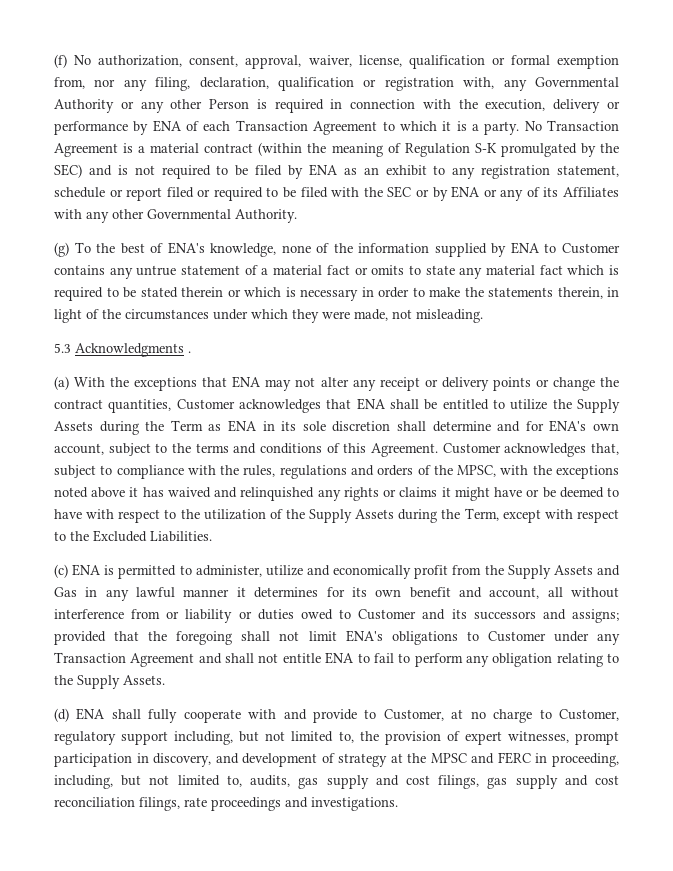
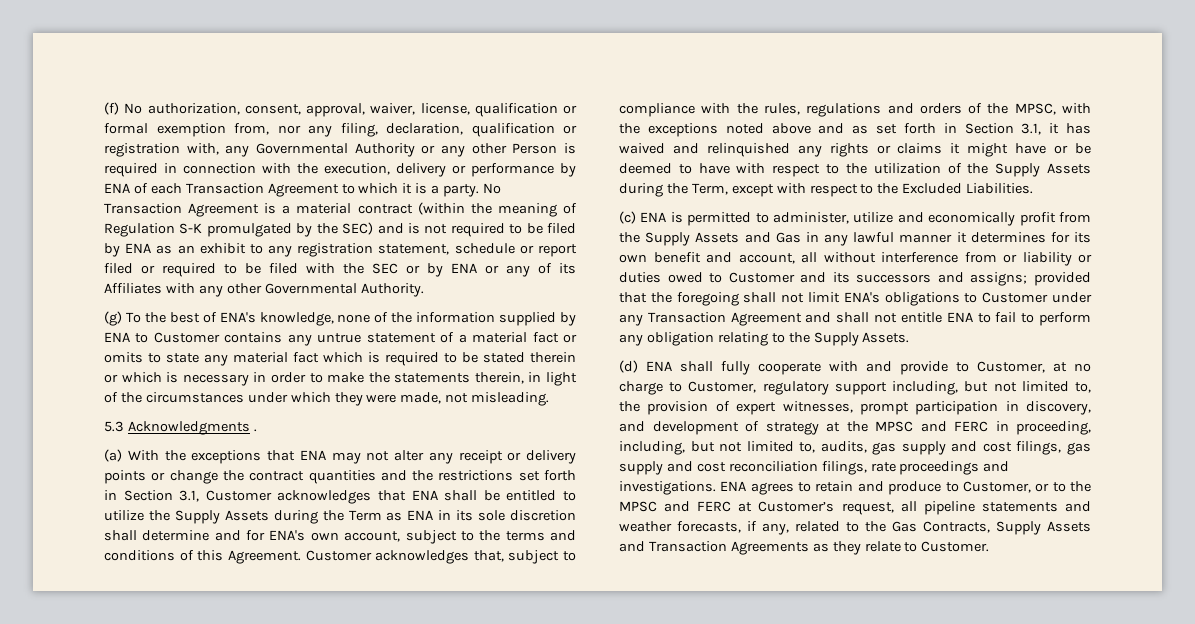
[108,399,172,413] quantities, -> [308,470,576,484] [104,490,200,502] quantities and the restrictions set forth in Section 3.1,
(126, 492) none -> [818,123,1042,135] and as set forth in Section 3.1,
(398, 804) none -> [720,481,1091,495] [619,501,1091,515] [619,521,1091,535] [619,541,990,555] ENA agrees to retain and produce to Customer, or to the MPSC and FERC at Customer’s request, all pipeline statements and weather forecasts, if any, related to the Gas Contracts, Supply Assets and Transaction Agreements as they relate to Customer.

